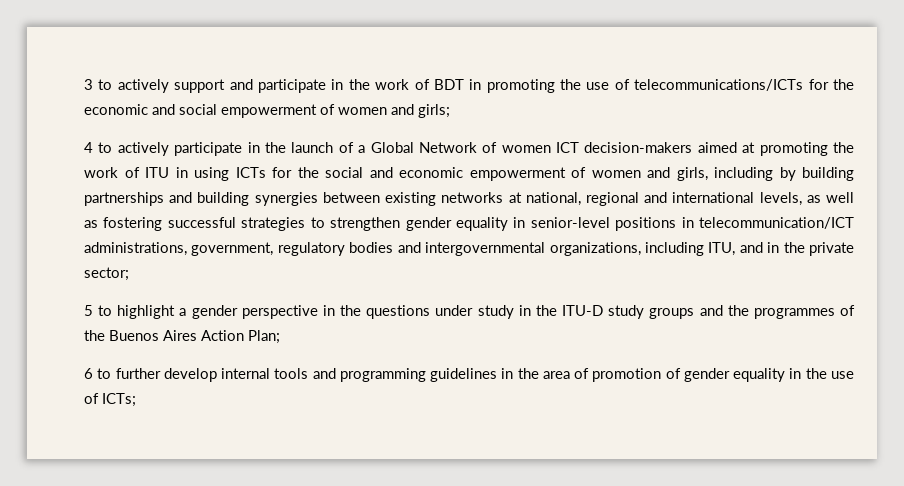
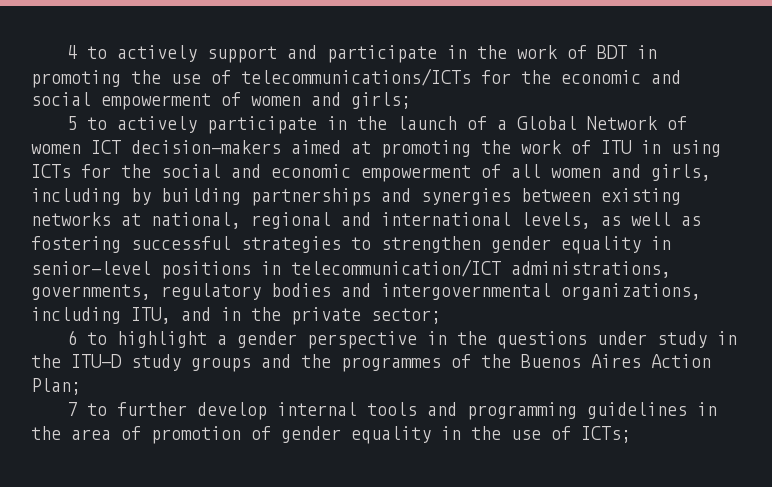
[84,79,93,90] 3 -> [67,45,78,59] 4
[84,142,93,153] 4 -> [67,116,78,130] 5
(586, 172) none -> [511,164,541,178] all
[197,192,250,206] building -> (411, 195) none
[191,242,274,256] government, -> [31,284,151,300] governments,
[84,305,93,316] 5 -> [67,330,78,345] 6
[84,368,93,379] 6 -> [67,402,78,416] 7

